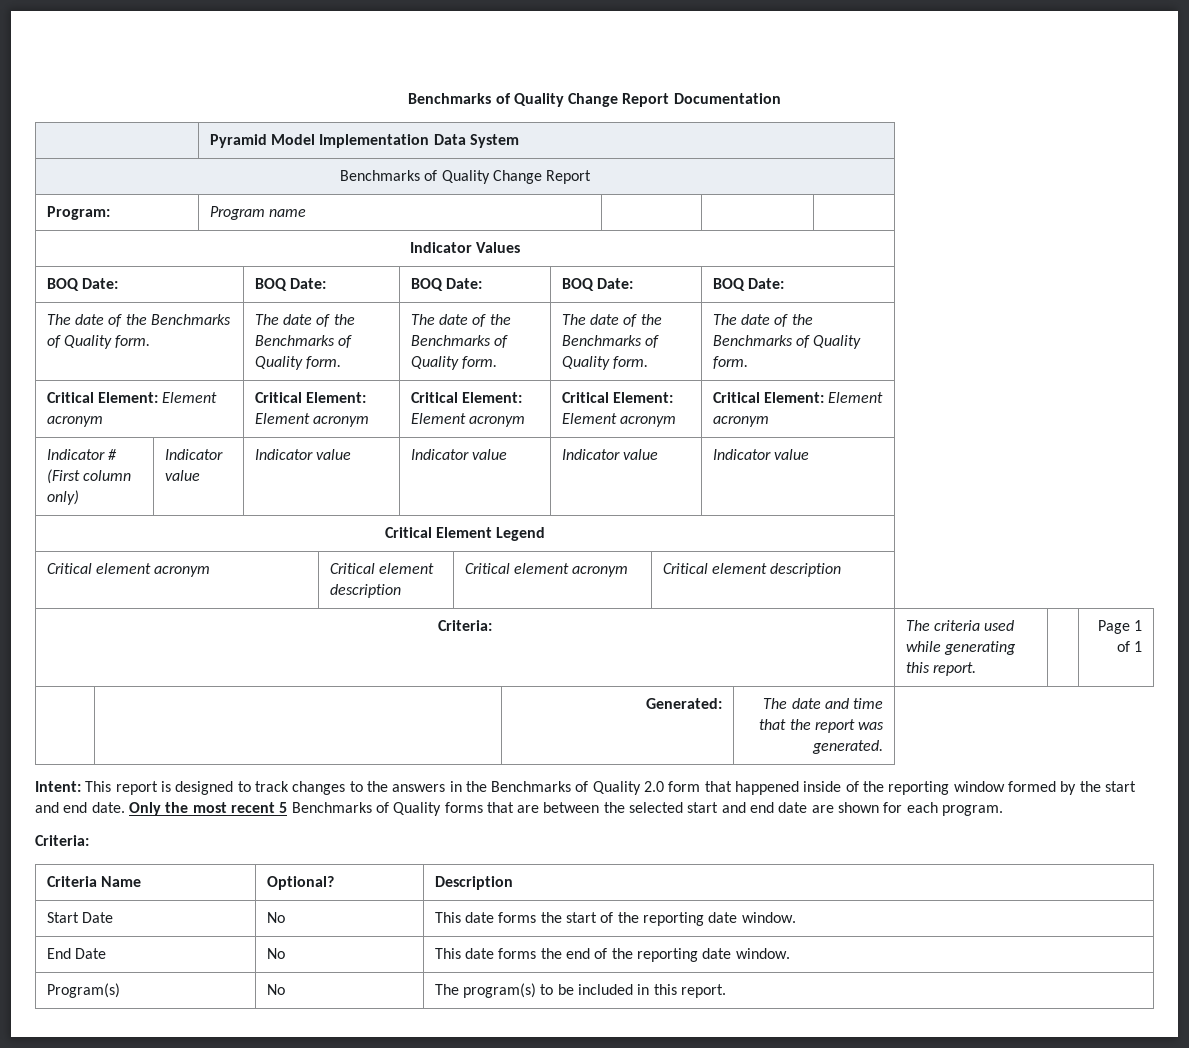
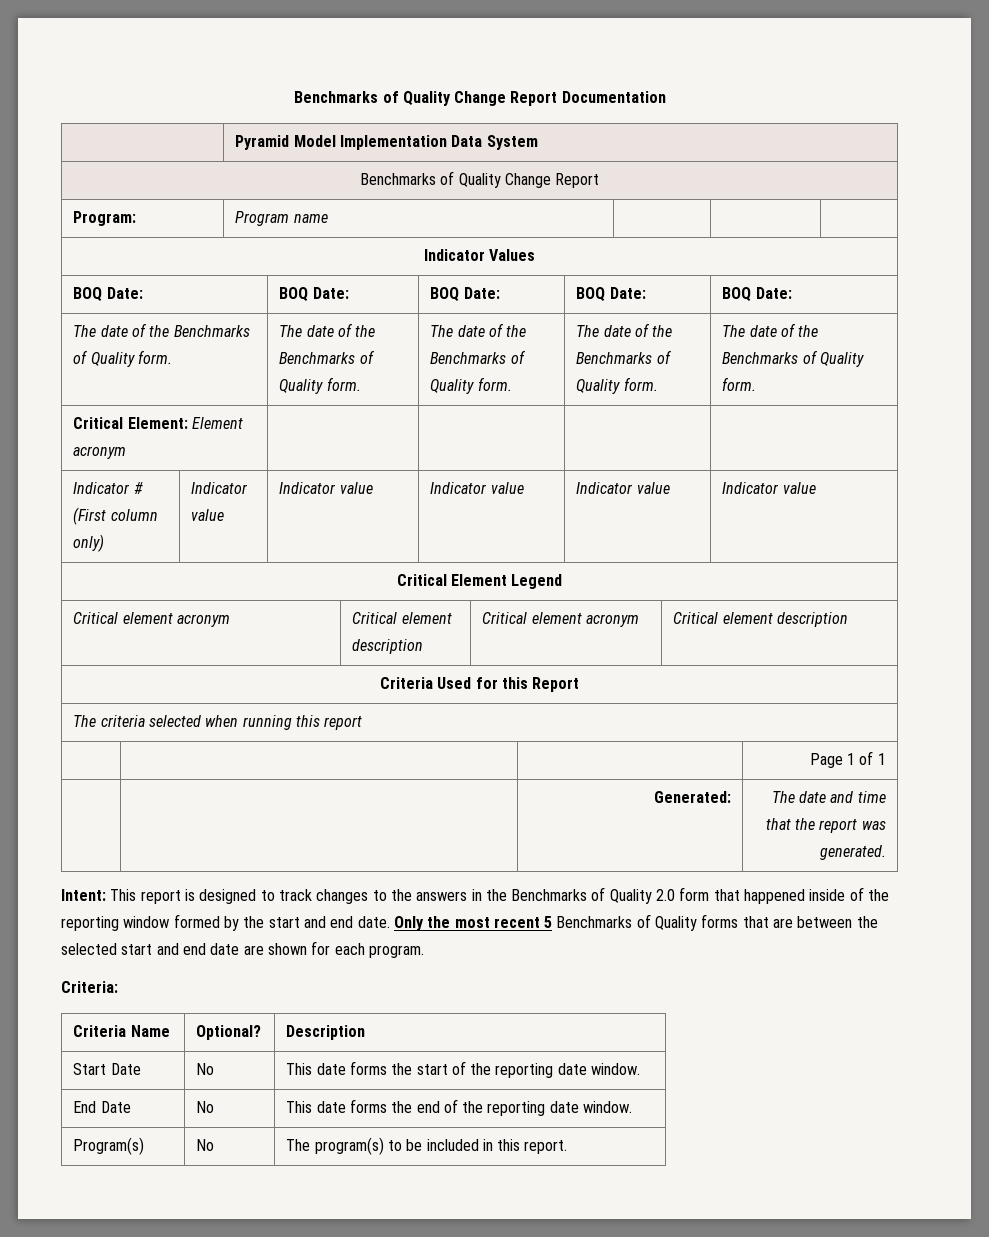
[254,392,367,403] [254,413,370,427] [410,392,523,403] [410,413,526,427] [561,392,674,403] [561,413,677,427] [712,392,884,403] [712,416,769,427] Critical Element: Element acronym | Critical Element: Element acronym | Critical Element: Element acronym | Critical Element: Element acronym -> (127, 452) | | |
[438,620,492,631] [905,620,1015,631] [905,641,1017,655] [905,662,977,676] Criteria: | The criteria used while generating this report. -> [379,677,580,692] [73,715,363,730] Criteria Used for this Report // The criteria selected when running this report // |

